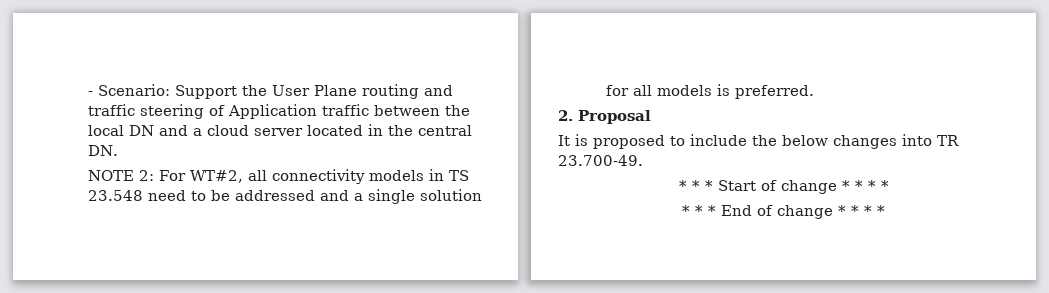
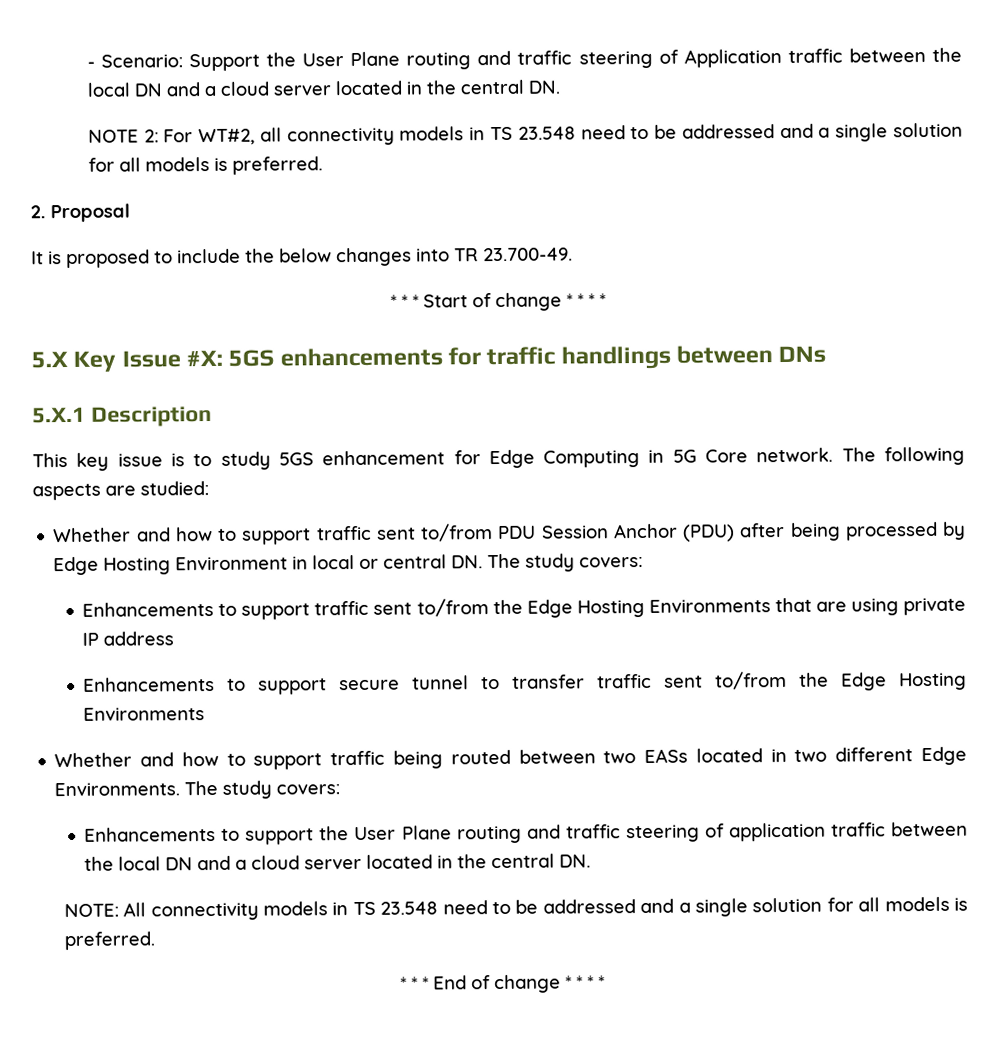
(889, 185) none -> [31,345,827,372] [32,406,212,427] [32,446,965,471] [32,481,209,501] [53,521,967,545] [53,553,644,576] [82,597,966,620] [82,631,175,646] [83,670,967,695] [83,707,206,721] [54,746,967,770] [54,780,341,799] [84,821,968,845] [84,853,592,871] [63,896,968,921] [63,931,155,951] // 5.X Key Issue #X: 5GS enhancements for traffic handlings between DNs // 5.X.1 Description // This key issue is to study 5GS enhancement for Edge Computing in 5G Core network. The following aspects are studied: // Whether and how to support traffic sent to/from PDU Session Anchor (PDU) after being processed by Edge Hosting Environment in local or central DN. The study covers: // Enhancements to support traffic sent to/from the Edge Hosting Environments that are using private IP address // Enhancements to support secure tunnel to transfer traffic sent to/from the Edge Hosting Environments // Whether and how to support traffic being routed between two EASs located in two different Edge Environments. The study covers: // Enhancements to support the User Plane routing and traffic steering of application traffic between the local DN and a cloud server located in the central DN. // NOTE: All connectivity models in TS 23.548 need to be addressed and a single solution for all models is preferred.

